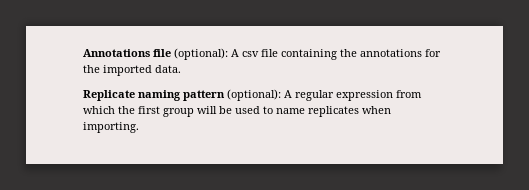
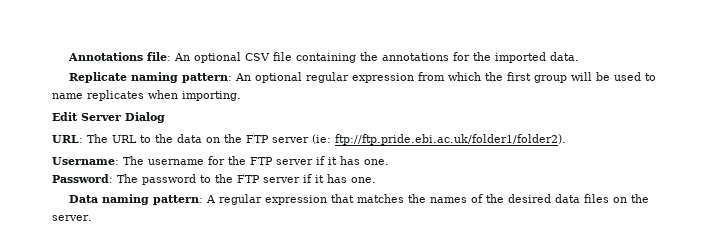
[153,48,259,60] file (optional): A csv -> [147,52,271,63] file: An optional CSV
[183,89,292,101] pattern (optional): A -> [182,72,303,83] pattern: An optional
(139, 127) none -> [52,112,165,123] [52,134,566,145] [52,156,389,165] [52,174,376,185] [69,194,650,205] [52,215,92,221] // Edit Server Dialog // URL: The URL to the data on the FTP server (ie: ftp://ftp.pride.ebi.ac.uk/folder1/folder2). // Username: The username for the FTP server if it has one. // Password: The password to the FTP server if it has one. // Data naming pattern: A regular expression that matches the names of the desired data files on the server.

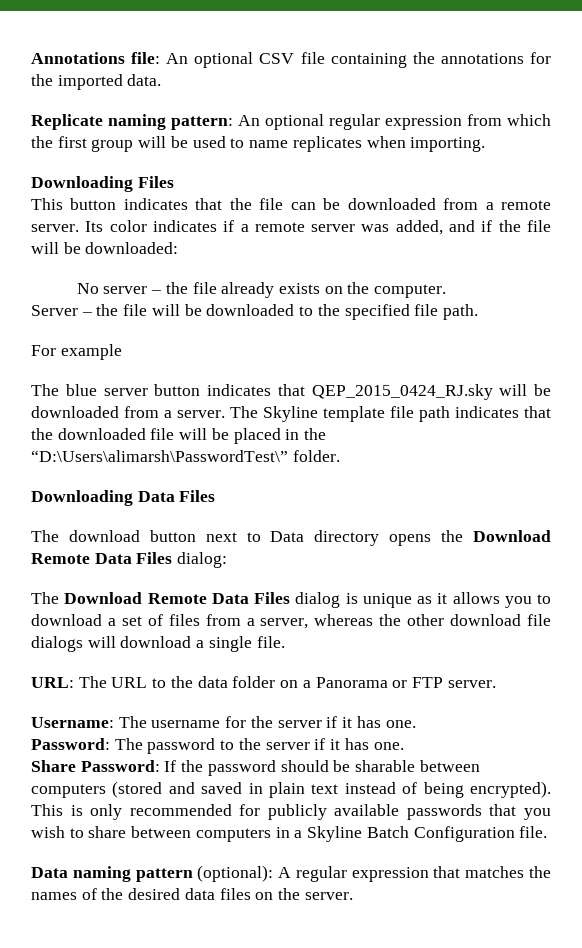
[52,112,165,123] Edit Server Dialog -> [31,176,174,192] [31,198,551,210] [31,220,552,235] [31,242,179,254] [76,282,447,298] [31,304,478,320] [31,344,122,360] [31,384,551,400] [31,406,551,422] [31,428,327,444] [31,450,340,462] [31,490,216,506] [31,530,552,546] [31,552,228,568] [31,592,551,608] [31,614,551,629] [31,636,285,652] Downloading Files // This button indicates that the file can be downloaded from a remote server. Its color indicates if a remote server was added, and if the file will be downloaded: // No server – the file already exists on the computer. // Server – the file will be downloaded to the specified file path. // For example // The blue server button indicates that QEP_2015_0424_RJ.sky will be downloaded from a server. The Skyline template file path indicates that the downloaded file will be placed in the “D:\Users\alimarsh\PasswordTest\” folder. // Downloading Data Files // The download button next to Data directory opens the Download Remote Data Files dialog: // The Download Remote Data Files dialog is unique as it allows you to download a set of files from a server, whereas the other download file dialogs will download a single file.
[206,134,566,145] on the FTP server (ie: ftp://ftp.pride.ebi.ac.uk/folder1/folder2). -> [232,676,496,688] folder on a Panorama or FTP server.
[250,157,273,165] FTP -> (273, 722) none
[237,174,376,183] FTP server if it has one. -> [265,738,404,750] [31,760,480,776] [31,781,551,798] [31,804,551,820] [31,826,548,842] server if it has one. // Share Password: If the password should be sharable between computers (stored and saved in plain text instead of being encrypted). This is only recommended for publicly available passwords that you wish to share between computers in a Skyline Batch Configuration file.
[153,195,204,205] pattern: -> [135,865,274,882] pattern (optional):

